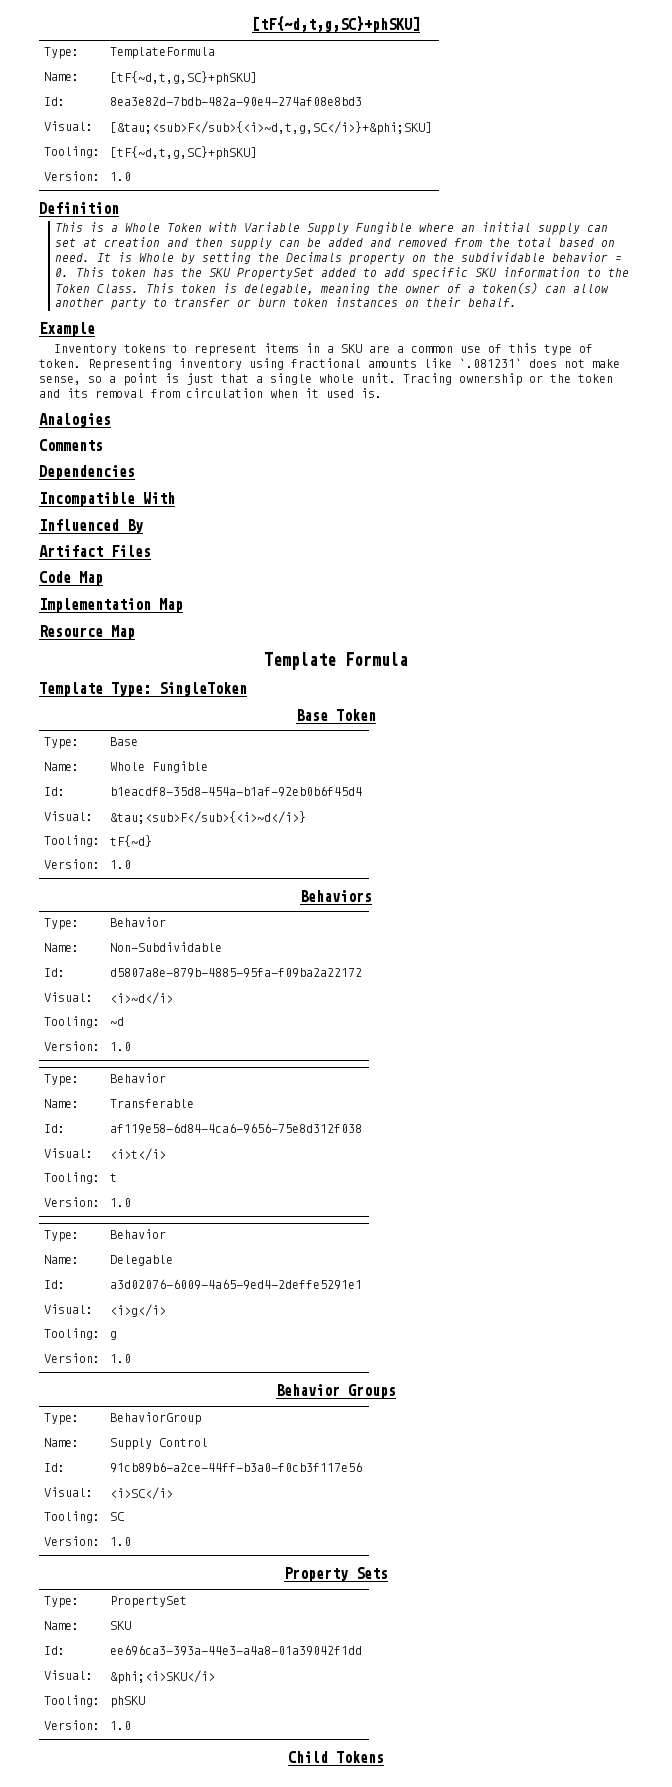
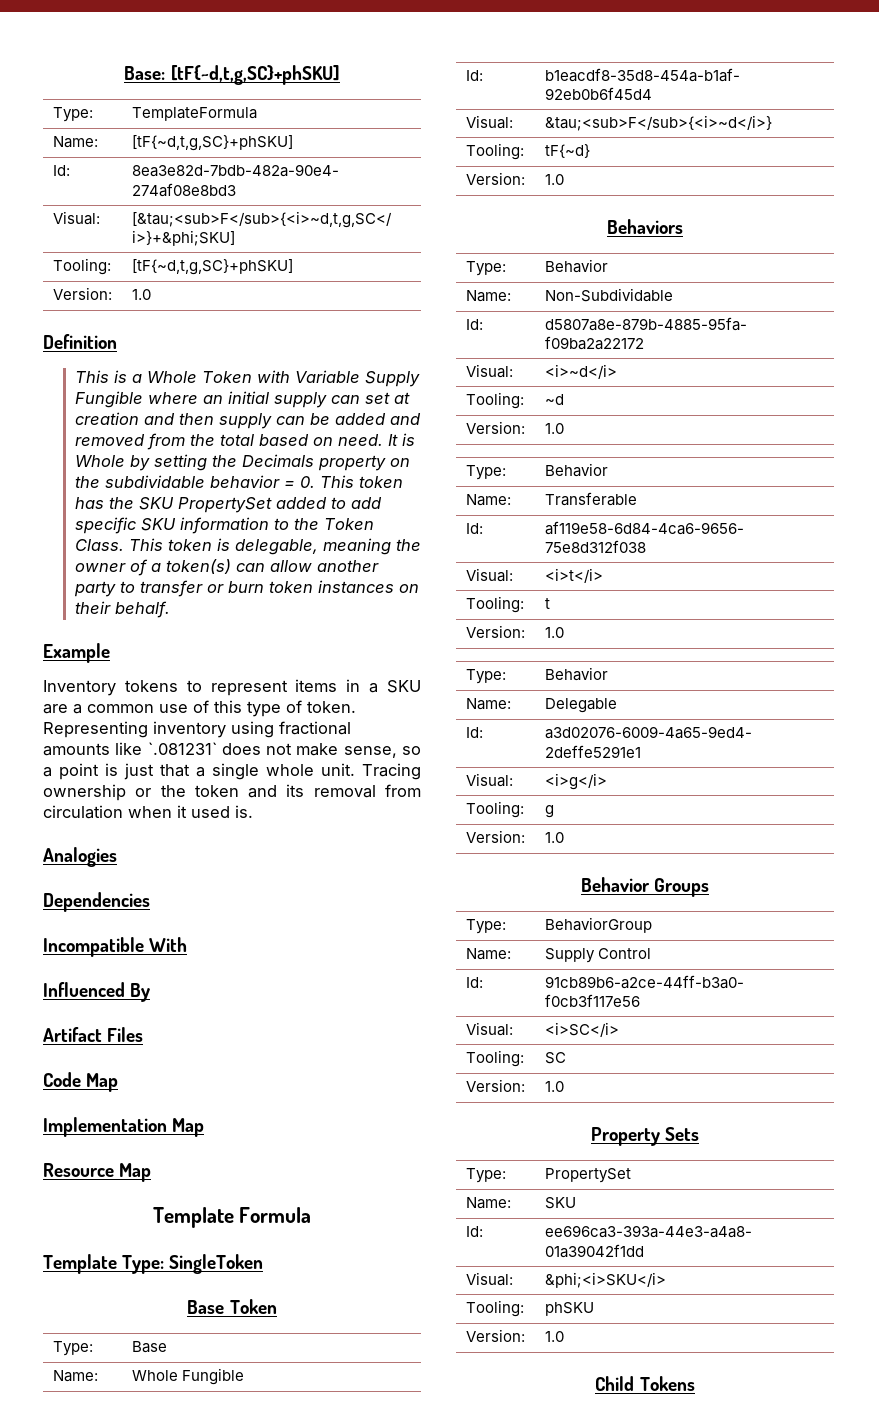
(251, 24) none -> [124,66,166,80] Base:
[39,439,103,451] // Comments -> (117, 857) none

